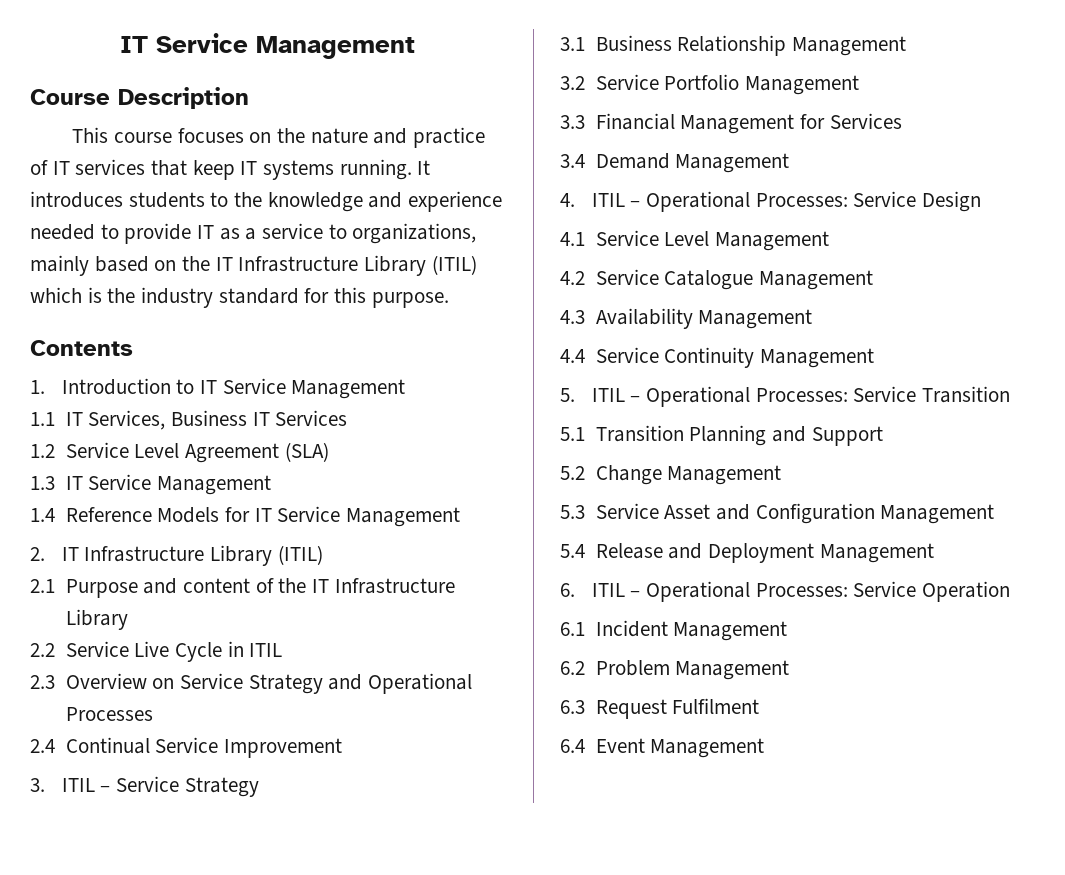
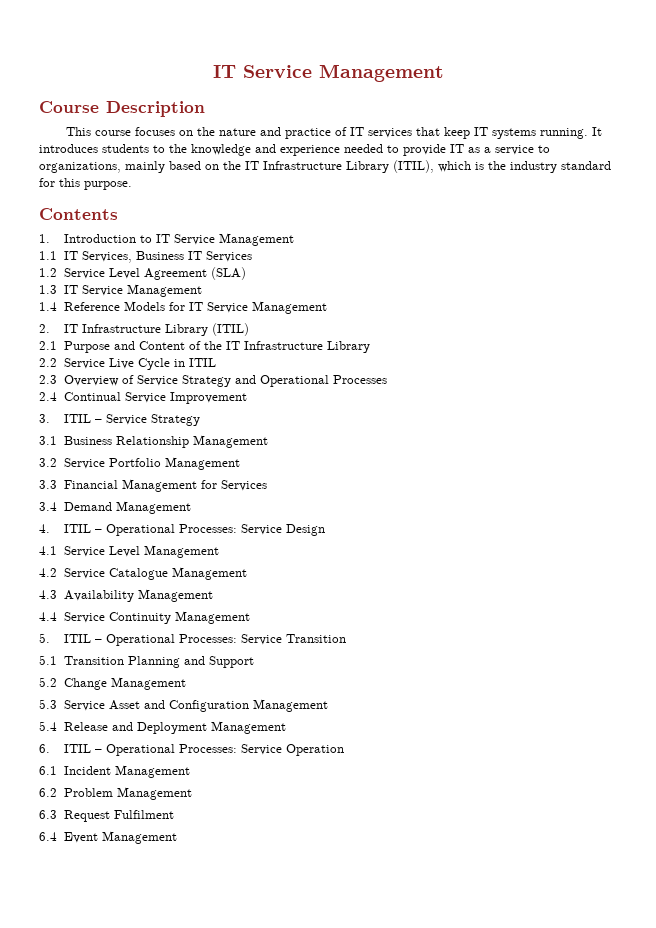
[431,255,477,275] (ITIL) -> [393,160,434,173] (ITIL),
[182,578,250,593] content -> [138,341,185,350] Content
[152,678,175,689] on -> [121,375,134,384] of

